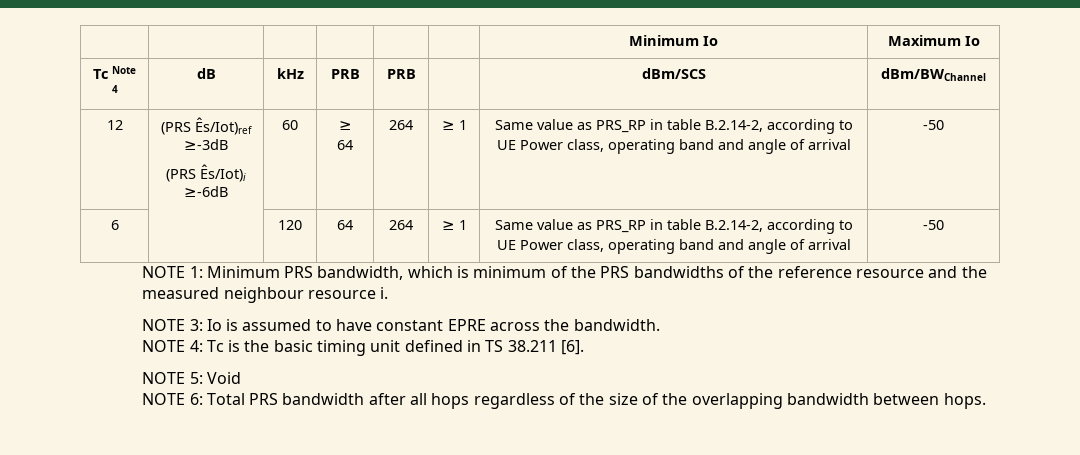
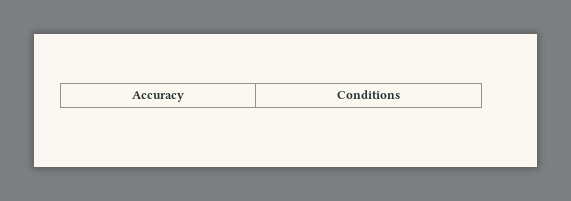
[629,35,718,46] [887,35,980,46] [93,66,136,79] [111,85,118,93] [196,68,216,79] [276,68,304,79] [330,69,360,79] [386,69,416,79] [641,68,706,79] [881,68,986,81] [106,120,123,130] [161,117,252,135] [184,139,228,150] [166,164,246,182] [184,186,228,197] [282,120,298,130] [338,121,352,130] [337,140,353,150] [389,120,413,130] [441,120,467,130] [494,119,853,134] [496,139,851,154] [923,120,944,130] [110,220,119,230] [278,220,302,230] [337,220,353,230] [389,220,413,230] [441,220,467,230] [494,219,853,234] [496,239,851,254] [923,220,944,230] [142,266,987,280] [142,287,389,303] [142,319,660,331] [142,340,585,356] [142,372,241,384] [142,393,986,409] | | | | | | Minimum Io | Maximum Io // Tc Note 4 | dB | kHz | PRB | PRB | | dBm/SCS | dBm/BWChannel // 12 | (PRS Ês/Iot)ref ≥-3dB // (PRS Ês/Iot)i ≥-6dB | 60 | ≥ 64 | 264 | ≥ 1 | Same value as PRS_RP in table B.2.14-2, according to UE Power class, operating band and angle of arrival | -50 // 6 | | 120 | 64 | 264 | ≥ 1 | Same value as PRS_RP in table B.2.14-2, according to UE Power class, operating band and angle of arrival | -50 // NOTE 1: Minimum PRS bandwidth, which is minimum of the PRS bandwidths of the reference resource and the measured neighbour resource i. // NOTE 3: Io is assumed to have constant EPRE across the bandwidth. // NOTE 4: Tc is the basic timing unit defined in TS 38.211 [6]. // NOTE 5: Void // NOTE 6: Total PRS bandwidth after all hops regardless of the size of the overlapping bandwidth between hops. -> [132,91,184,102] [337,90,400,99] Accuracy | Conditions

